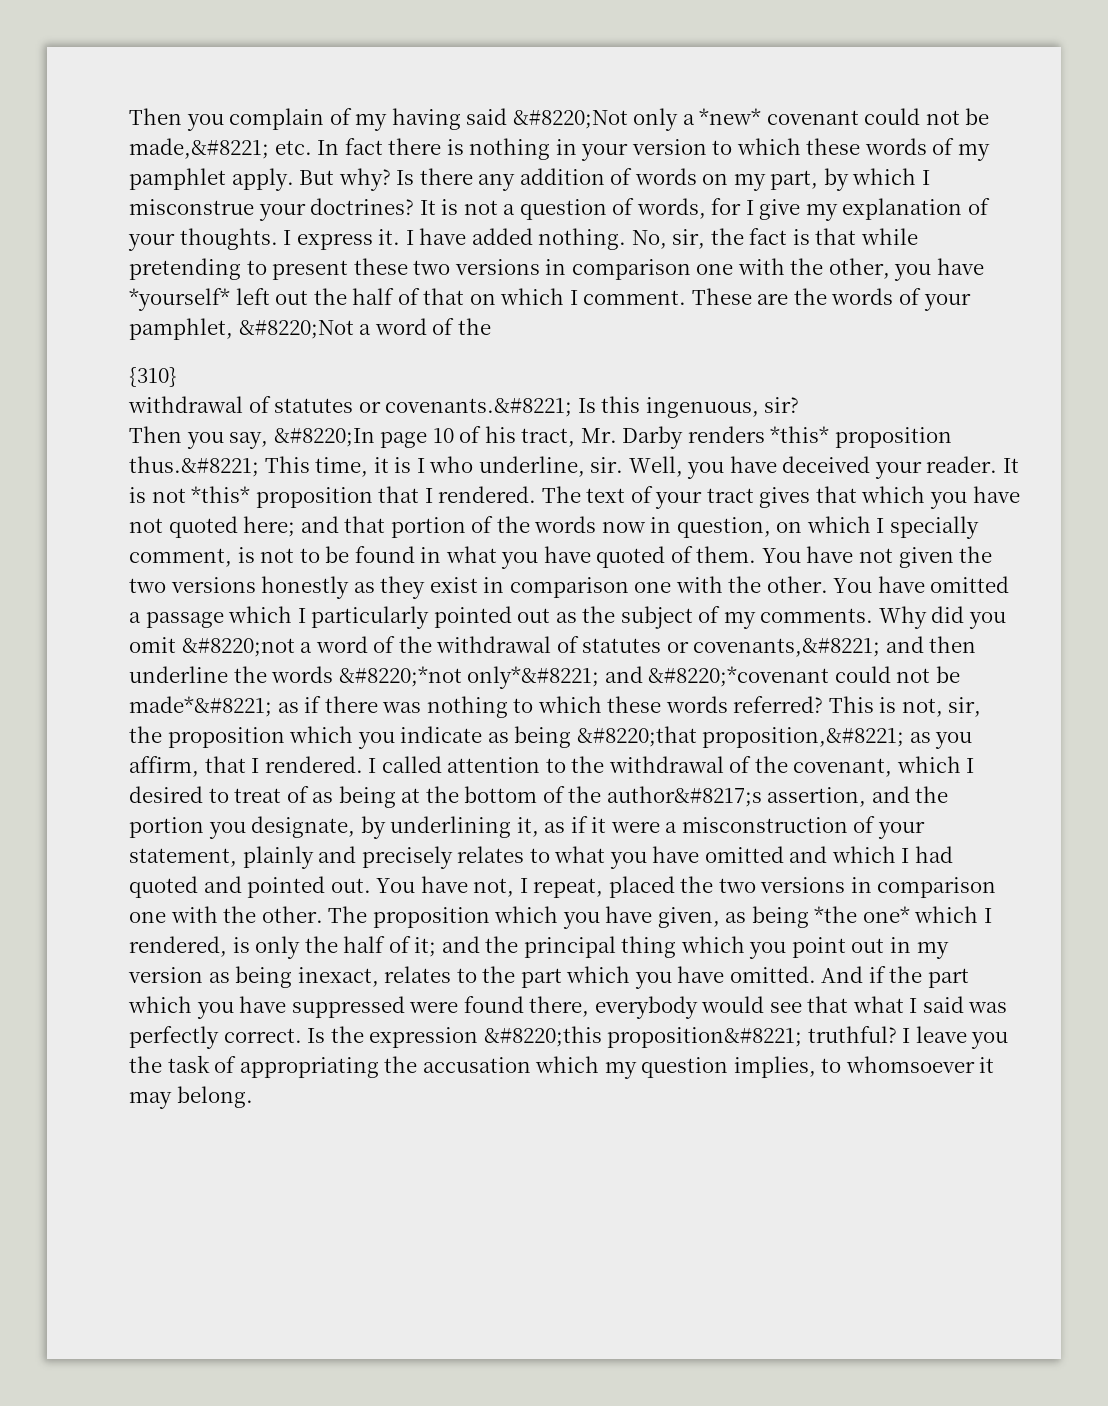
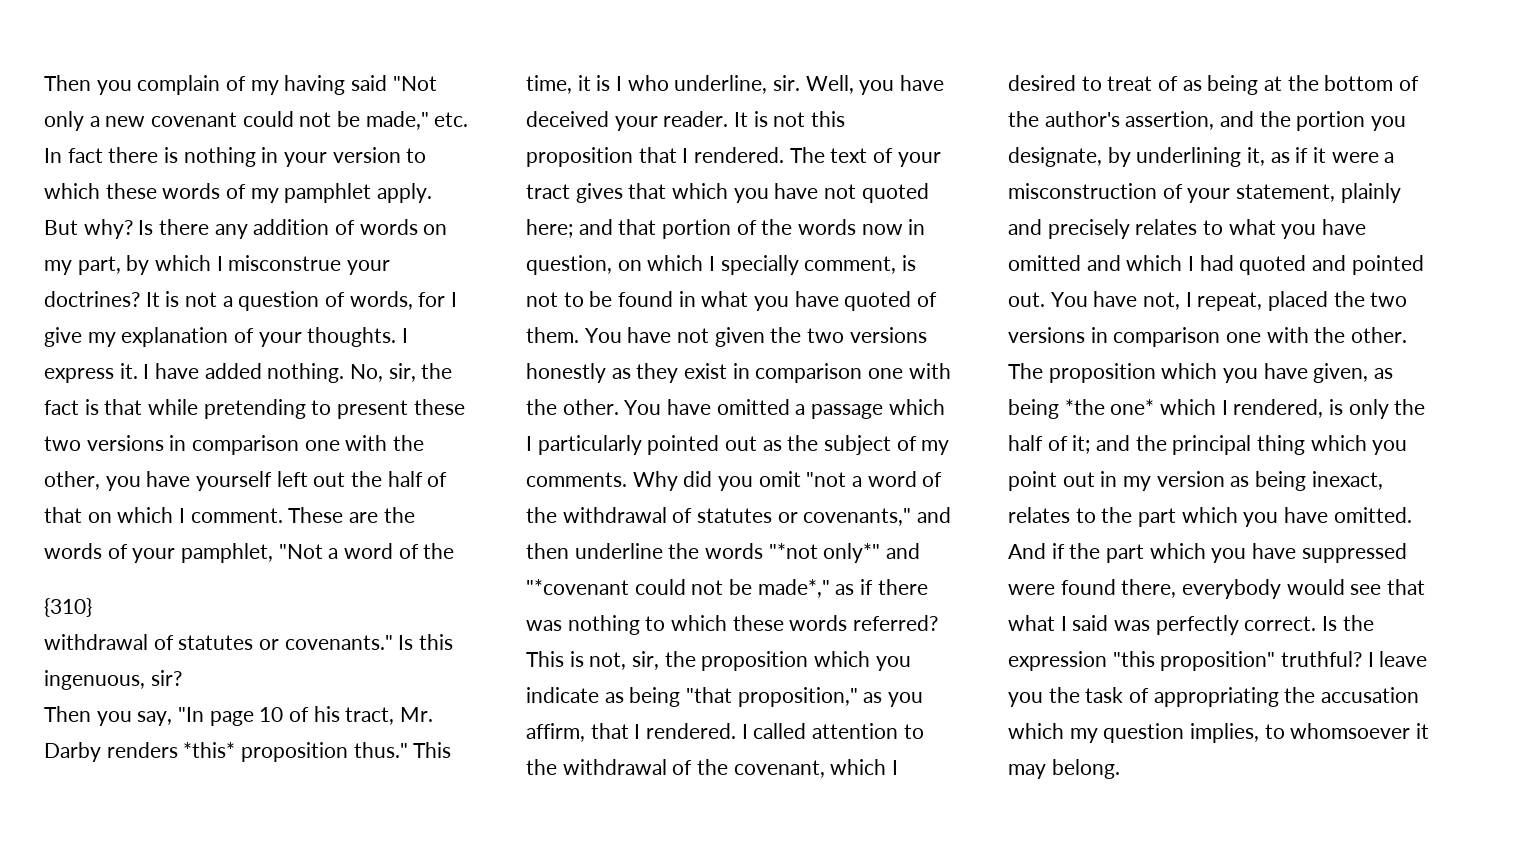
[512,110,628,129] &#8220;Not -> [392,76,437,91] "Not
[699,108,762,125] *new* -> [105,116,146,127] new
[129,138,269,159] made,&#8221; -> [365,111,429,130] made,"
[129,288,230,311] *yourself* -> [196,471,273,491] yourself
[238,320,354,339] &#8220;Not -> [278,544,323,559] "Not
[385,398,573,417] covenants.&#8221; -> [284,635,393,650] covenants."
[273,428,375,447] &#8220;In -> [178,707,205,722] "In
[129,456,259,477] thus.&#8221; -> [353,742,408,758] thus."
[191,486,251,503] *this* -> [811,111,846,127] this
[181,638,295,657] &#8220;not -> [806,472,847,487] "not
[693,638,881,657] covenants,&#8221; -> [803,508,912,526] covenants,"
[338,666,960,689] [129,696,272,717] &#8220;*not only*&#8221; and &#8220;*covenant could not be made*&#8221; -> [768,543,921,563] [526,579,830,598] "*not only*" and "*covenant could not be made*,"
[576,726,905,748] &#8220;that proposition,&#8221; -> [686,687,858,707] "that proposition,"
[606,786,762,807] author&#8217;s -> [1044,111,1120,127] author's
[483,1026,803,1048] &#8220;this proposition&#8221; -> [1112,651,1276,671] "this proposition"

